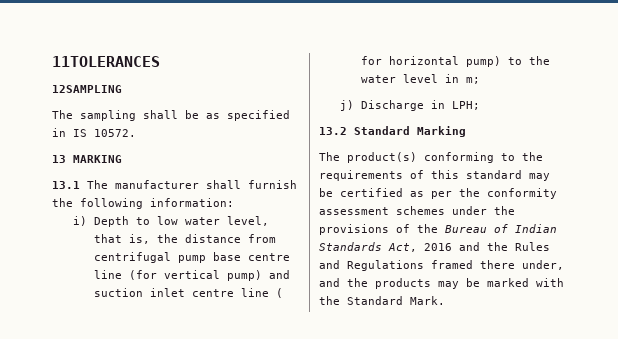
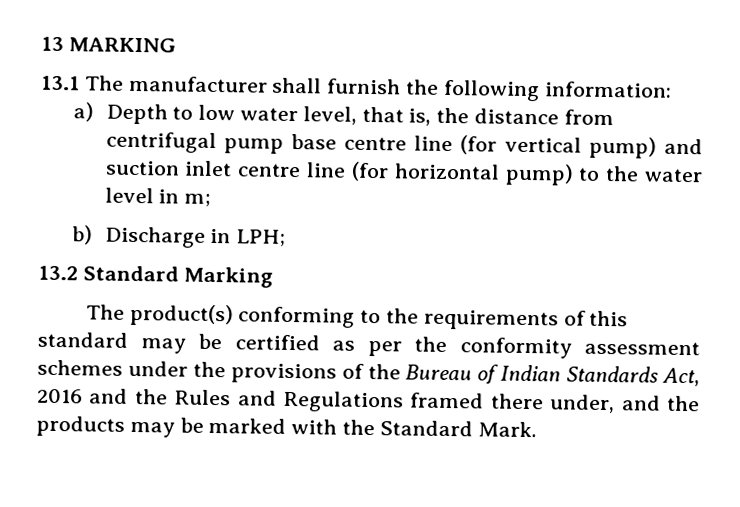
[52,56,160,67] [52,85,122,93] [52,110,290,121] [52,128,136,137] 11TOLERANCES // 12SAMPLING // The sampling shall be as specified in IS 10572. // -> (41, 44) none
[73,216,88,226] i) -> [72,102,94,122] a)
[276,288,284,298] [361,56,383,65] ( for -> [350,161,389,182] (for
[340,100,355,111] j) -> [71,225,93,245] b)

